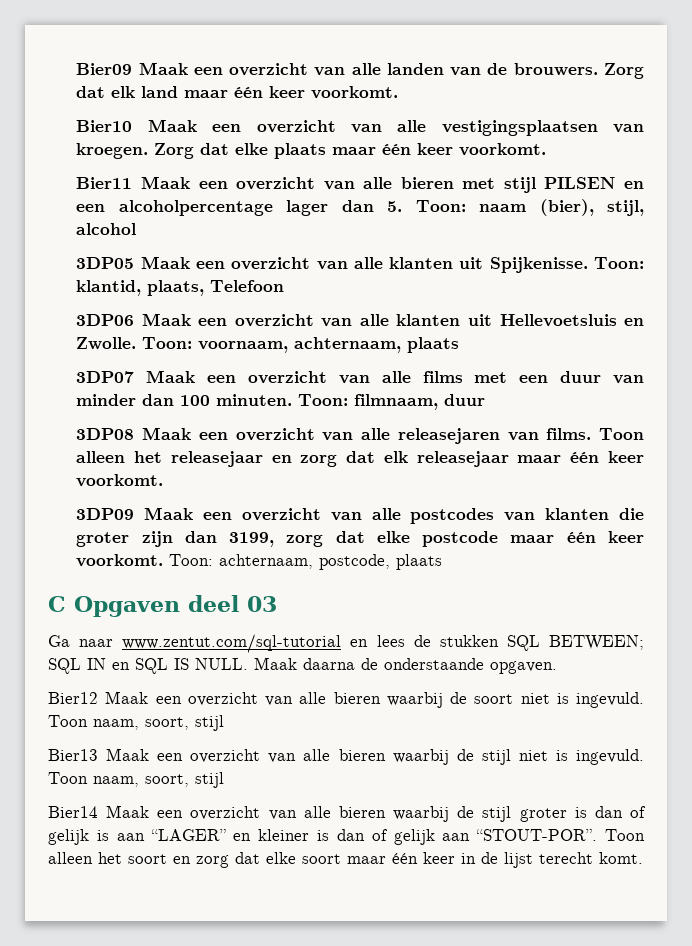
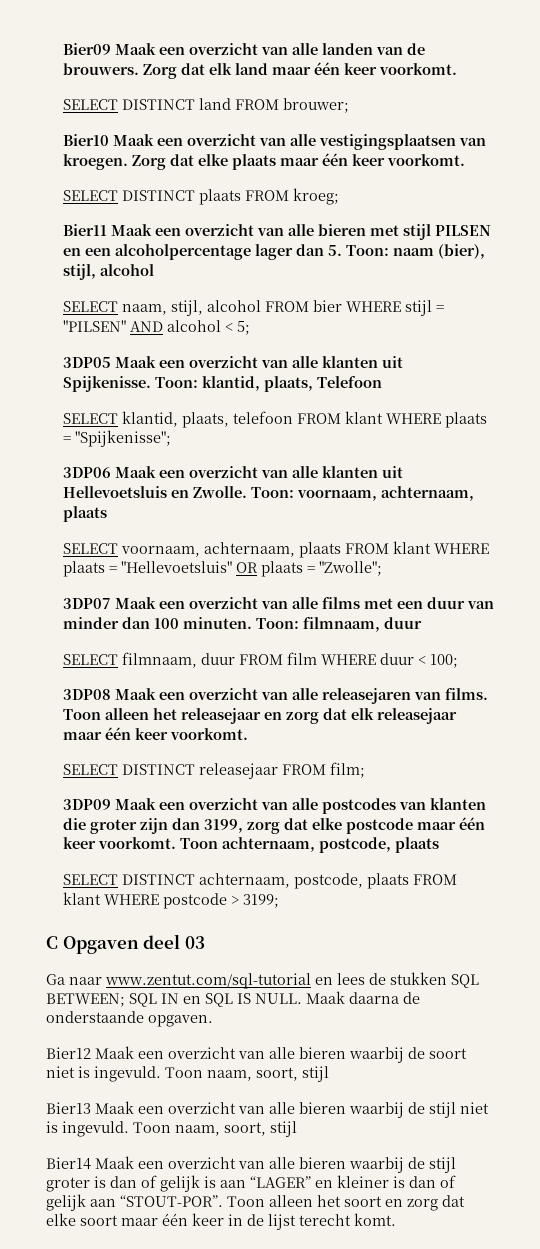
(399, 92) none -> [62,98,349,113] // SELECT DISTINCT land FROM brouwer;
(547, 149) none -> [62,188,339,205] // SELECT DISTINCT plaats FROM kroeg;
(137, 229) none -> [62,300,444,316] [62,320,250,335] // SELECT naam, stijl, alcohol FROM bier WHERE stijl = "PILSEN" AND alcohol < 5;
(285, 286) none -> [62,411,487,428] [62,430,171,447] // SELECT klantid, plaats, telefoon FROM klant WHERE plaats = "Spijkenisse";
(460, 345) none -> [62,541,489,558] [62,561,382,577] // SELECT voornaam, achternaam, plaats FROM klant WHERE plaats = "Hellevoetsluis" OR plaats = "Zwolle";
(486, 400) none -> [62,652,458,668] // SELECT filmnaam, duur FROM film WHERE duur < 100;
(164, 480) none -> [62,762,365,779] // SELECT DISTINCT releasejaar FROM film;
[169,554,443,570] Toon: achternaam, postcode, plaats -> [179,837,439,853] [62,873,457,889] [62,892,279,909] Toon achternaam, postcode, plaats // SELECT DISTINCT achternaam, postcode, plaats FROM klant WHERE postcode > 3199;

